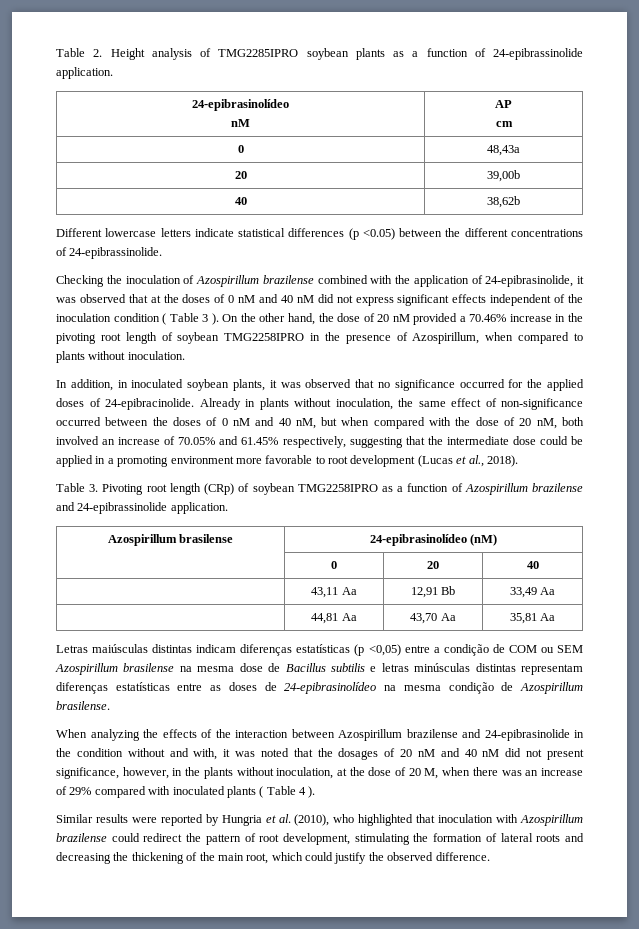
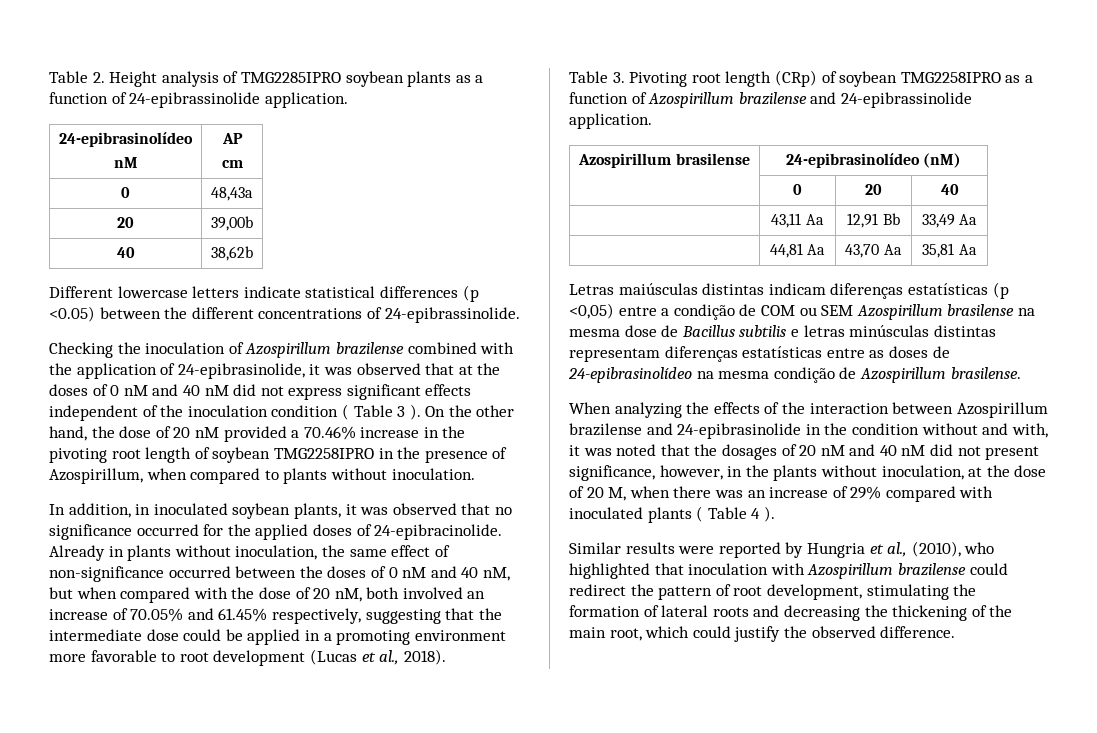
[278,814,291,823] al. -> [887,542,908,557] al.,

